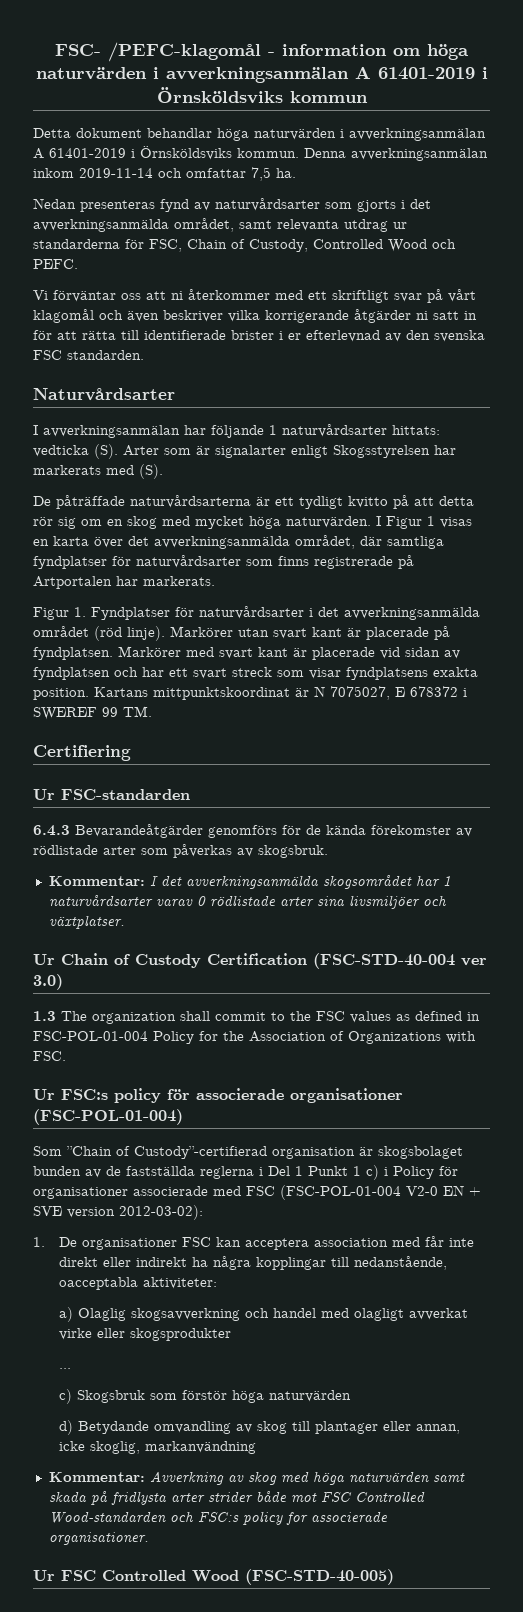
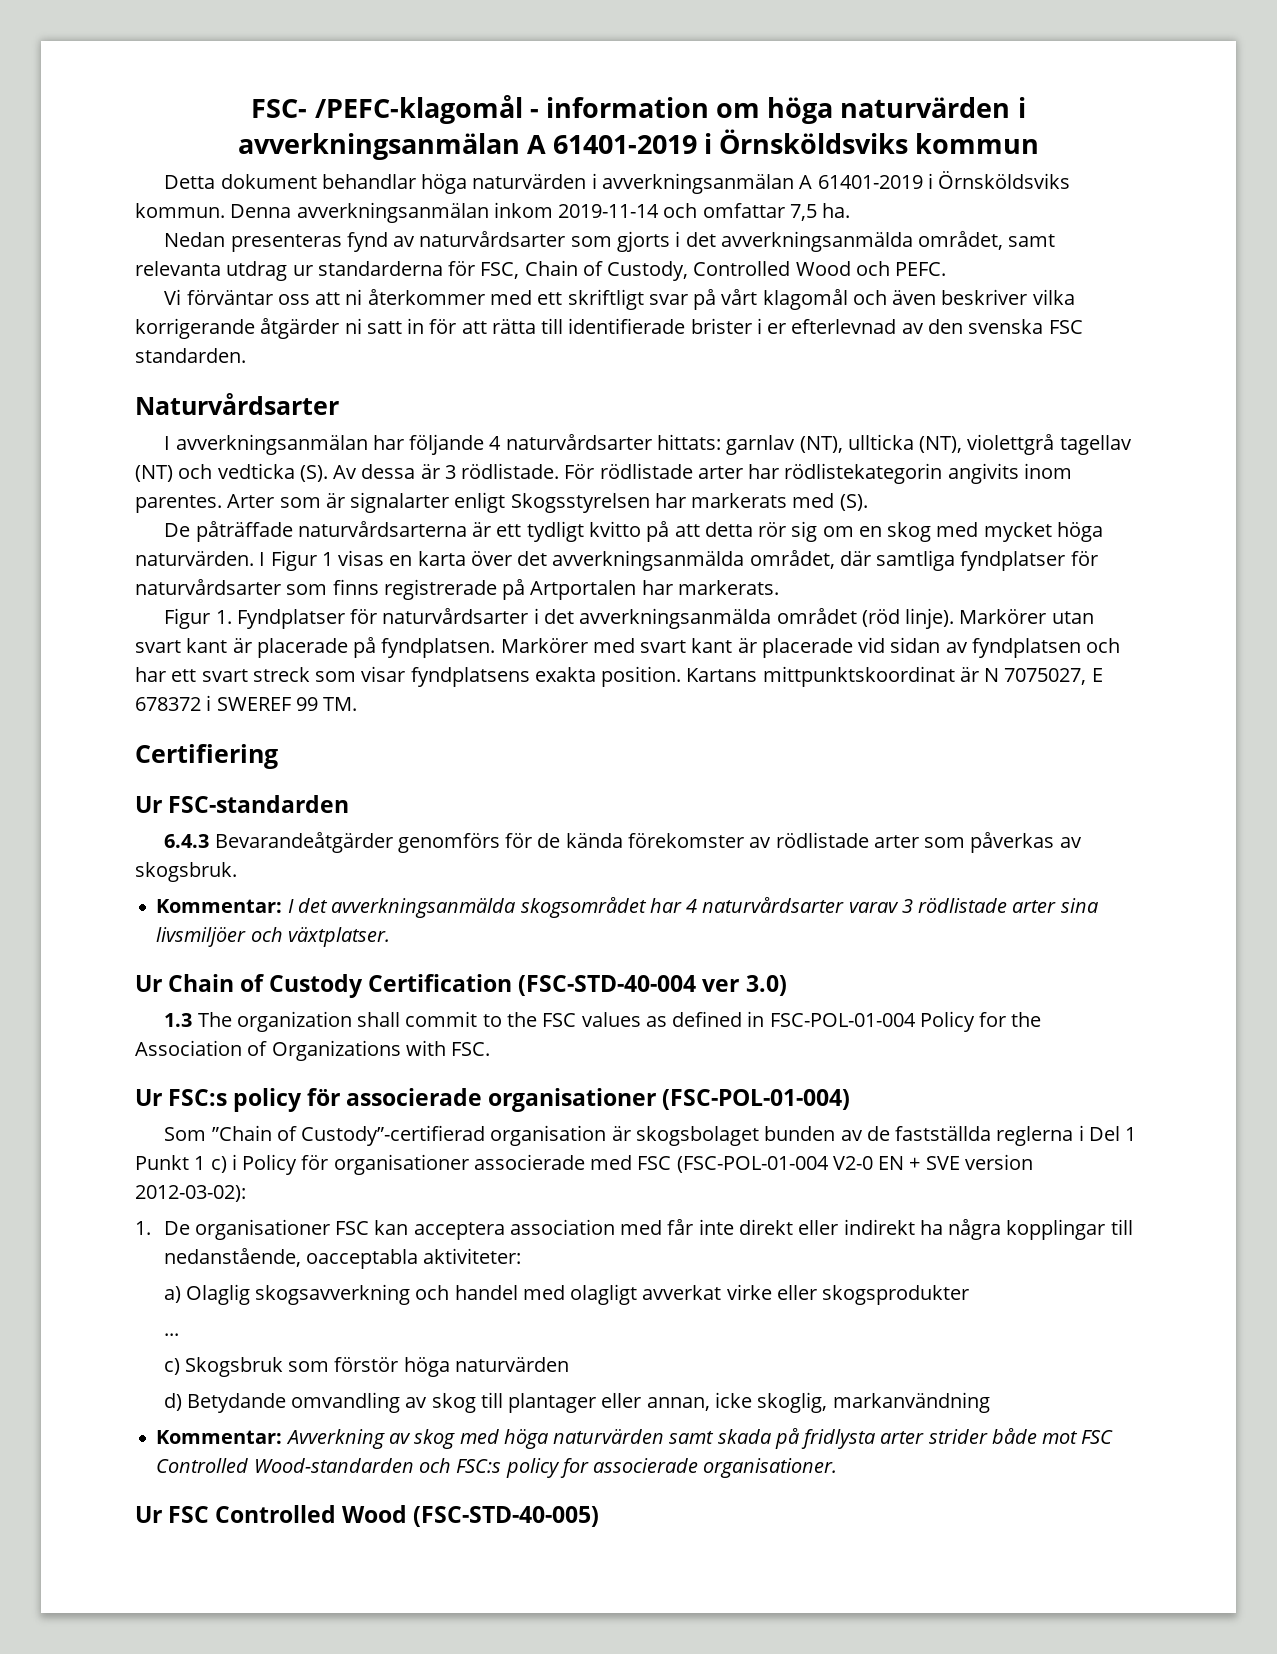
[269,425,277,435] 1 -> [489,436,502,450] 4
[33,444,118,459] vedticka (S). -> [726,434,1132,455] [135,463,1072,484] [135,495,222,513] garnlav (NT), ullticka (NT), violettgrå tagellav (NT) och vedticka (S). Av dessa är 3 rödlistade. För rödlistade arter har rödlistekategorin angivits inom parentes.
[442,876,451,886] 1 -> [686,899,698,913] 4
[196,896,206,906] 0 -> [901,899,913,913] 3

